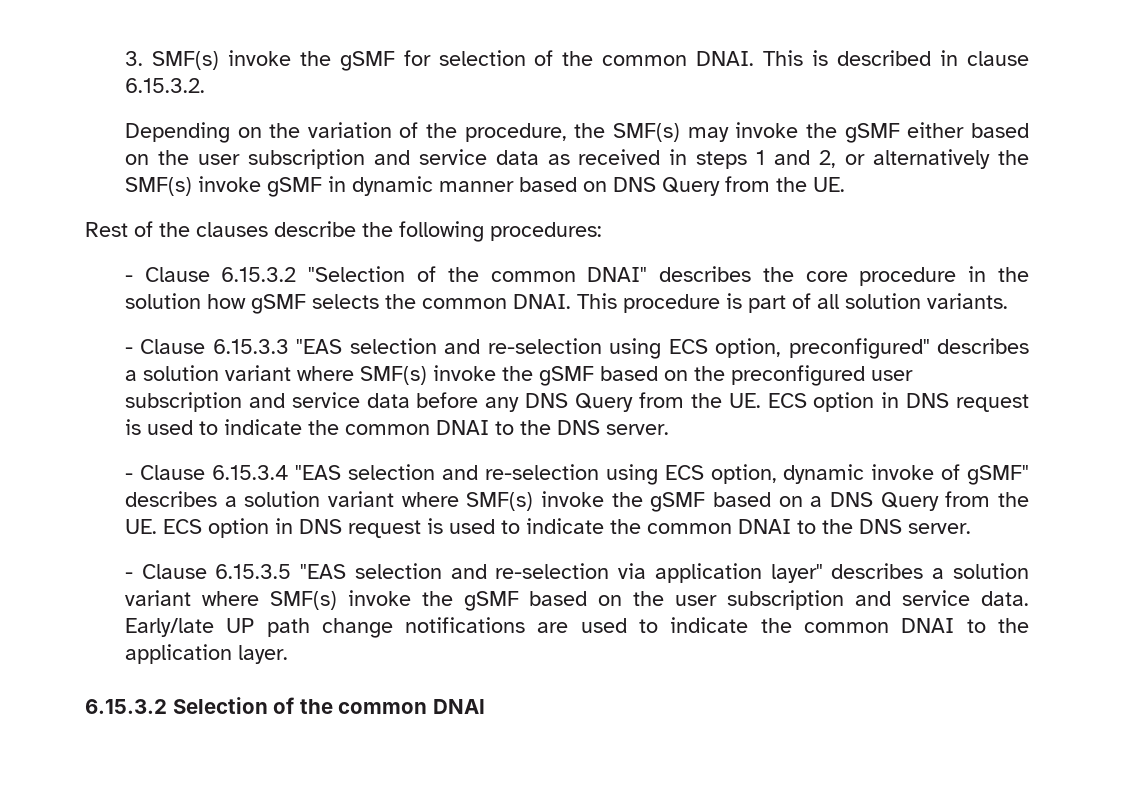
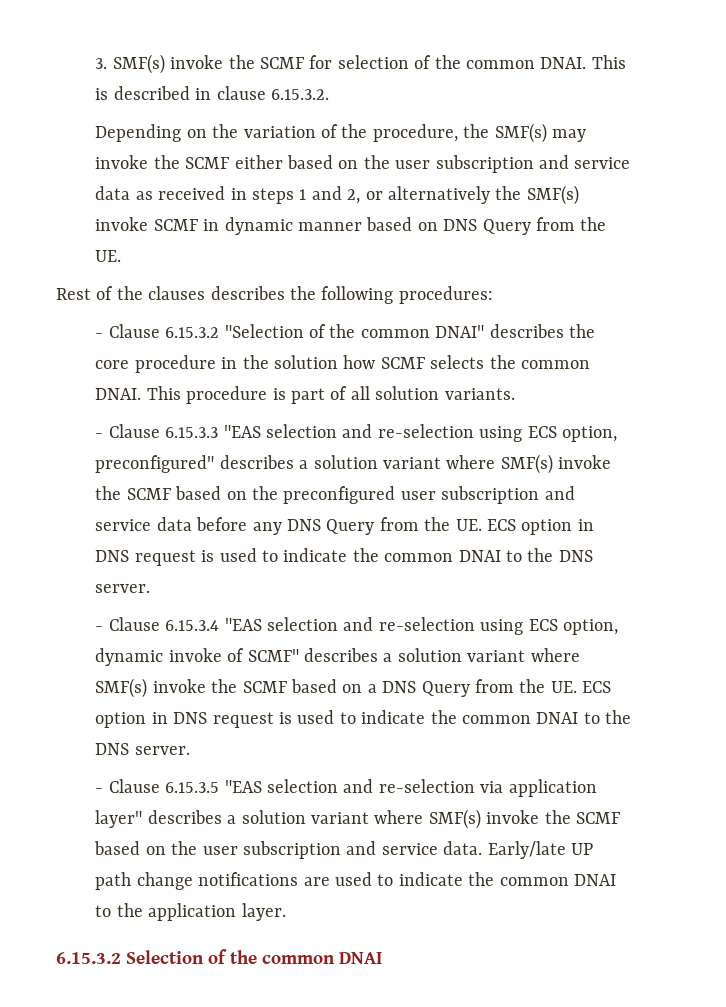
[339,51,395,71] gSMF -> [259,57,304,69] SCMF
[844,123,900,143] gSMF -> [185,157,230,169] SCMF
[266,177,322,197] gSMF -> [153,219,198,231] SCMF
[274,221,356,237] describe -> [210,286,285,300] describes
[250,294,306,314] gSMF -> [380,357,425,369] SCMF
[538,366,594,386] gSMF -> [126,488,171,500] SCMF
[967,465,1030,485] [124,491,706,512] gSMF" describes a solution variant where SMF(s) invoke the gSMF -> [247,648,580,662] [95,678,287,698] SCMF" describes a solution variant where SMF(s) invoke the SCMF
[463,591,519,611] gSMF -> [575,812,620,824] SCMF

